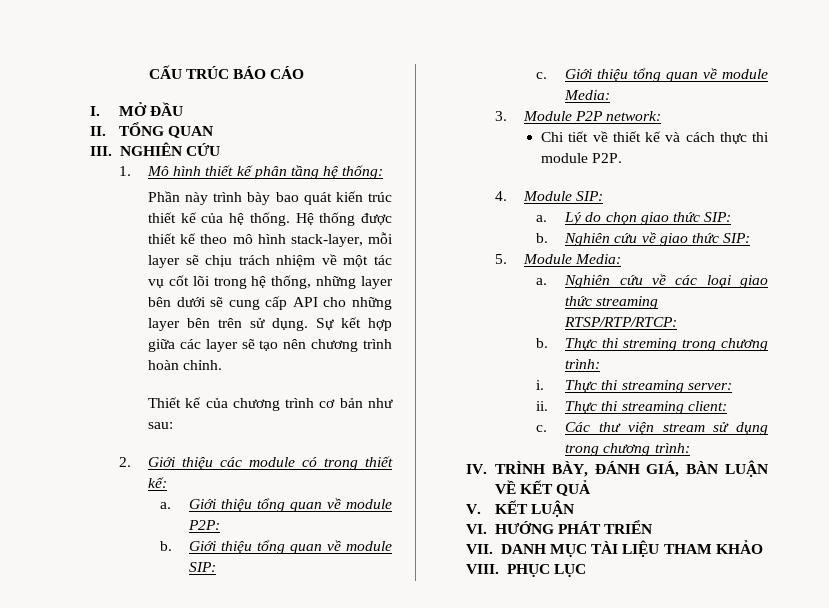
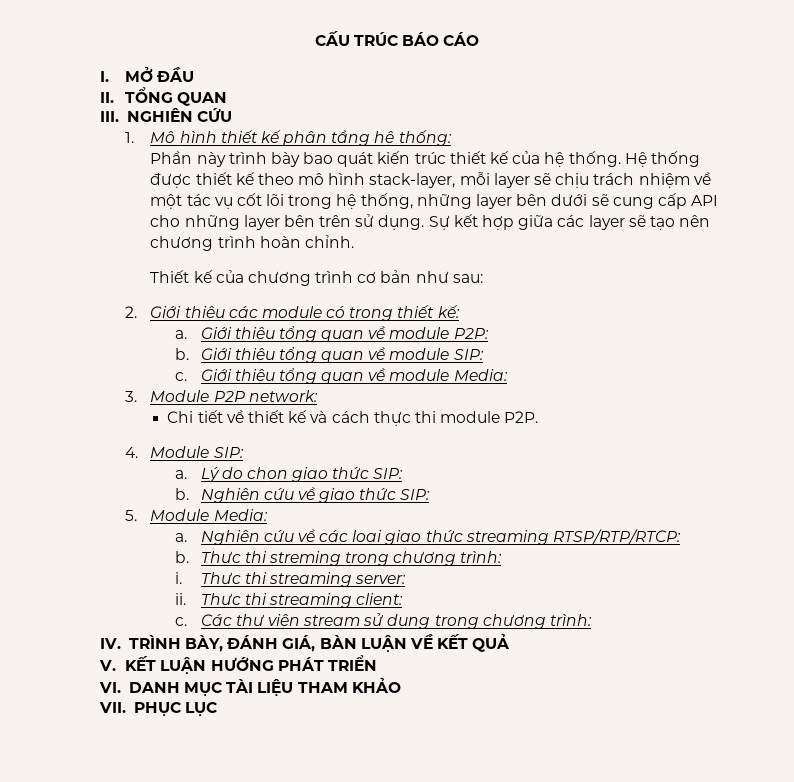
[466,524,488,534] // VI. -> (207, 666) none
[466,544,494,554] VII. -> [99,682,122,693] VI.
[466,564,500,574] VIII. -> [99,702,127,713] VII.

